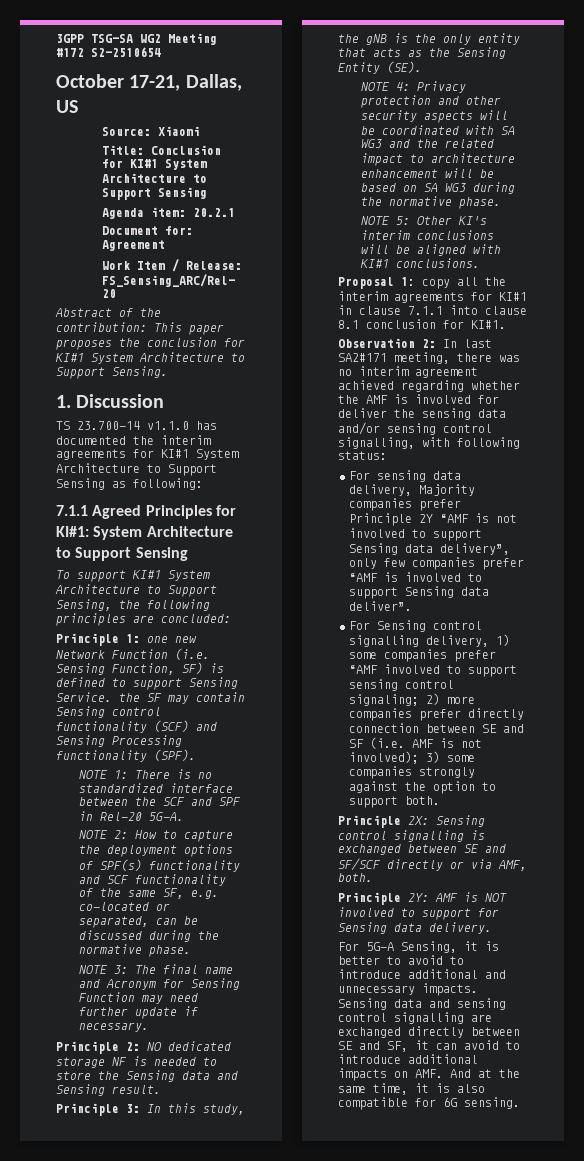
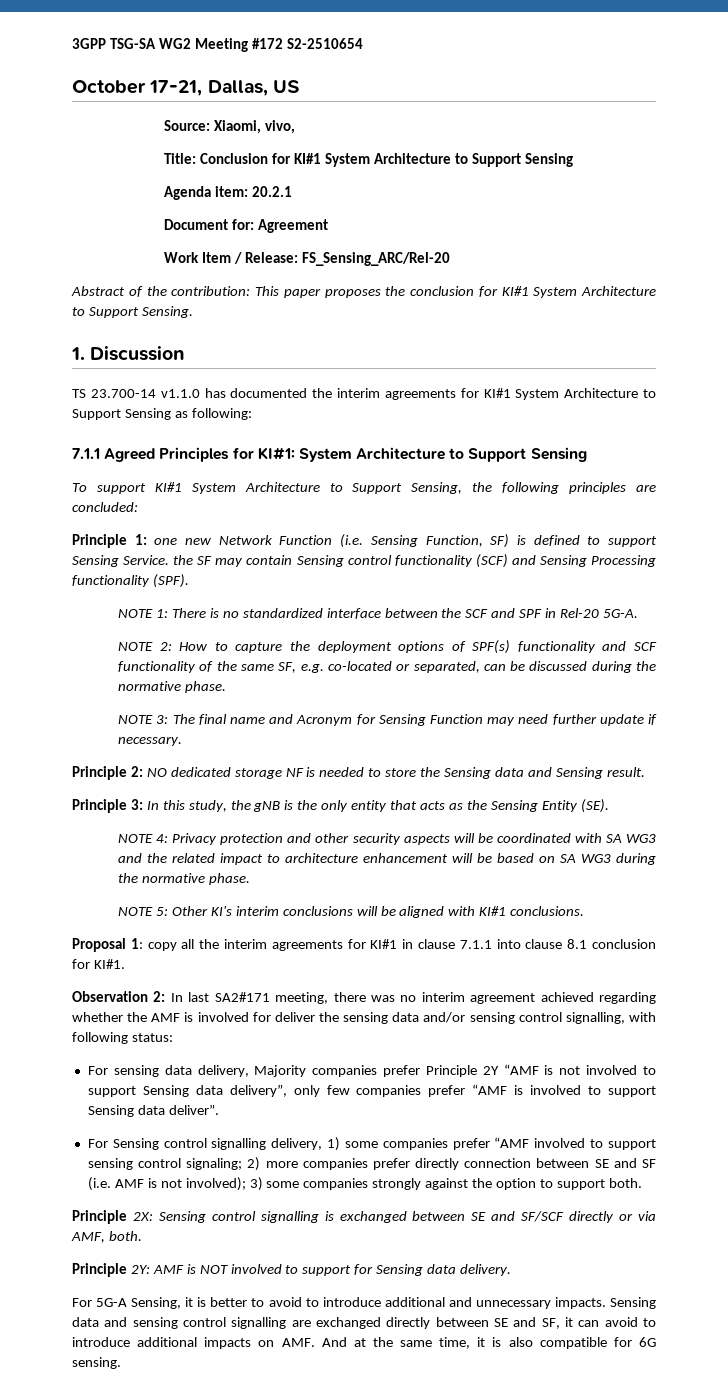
[157,126,200,136] Xiaomi -> [214,120,296,134] Xiaomi, vivo,

